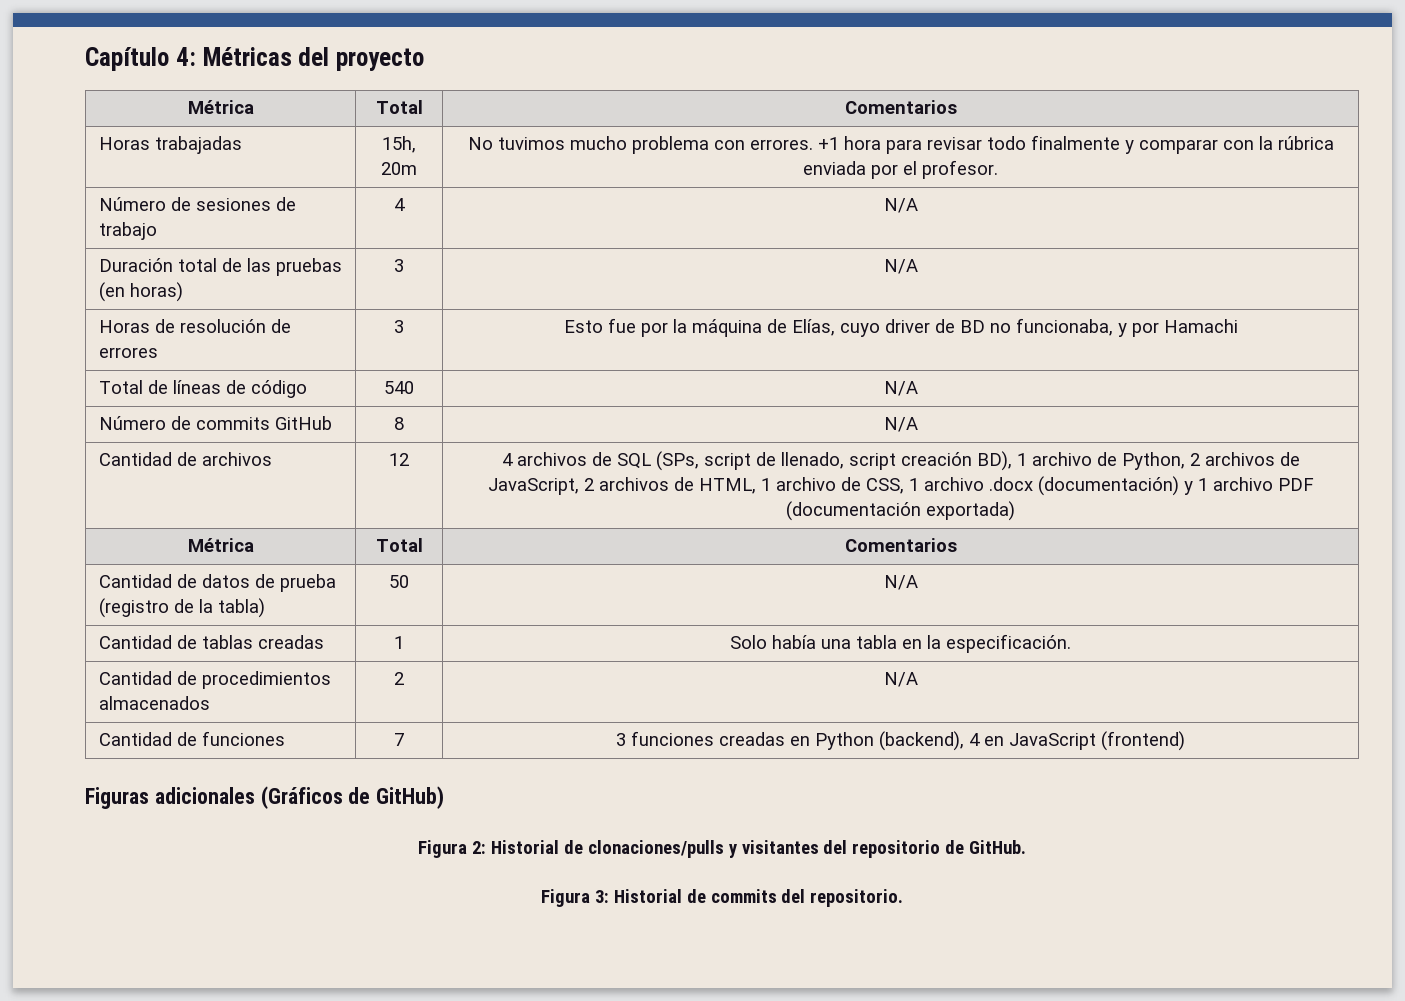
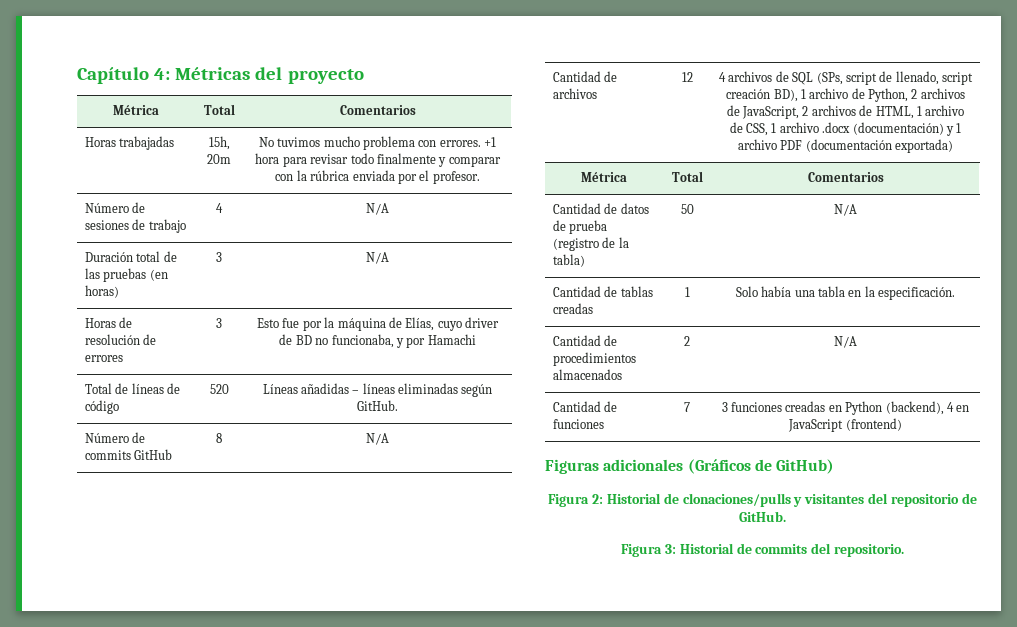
[384,381,414,394] [883,381,918,396] 540 | N/A -> [209,384,229,394] [262,383,493,397] [357,400,399,411] 520 | Líneas añadidas – líneas eliminadas según GitHub.

